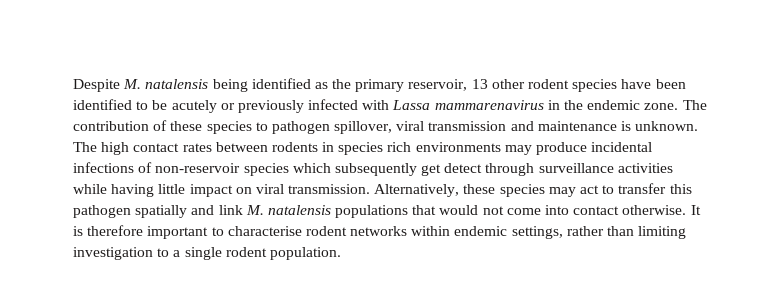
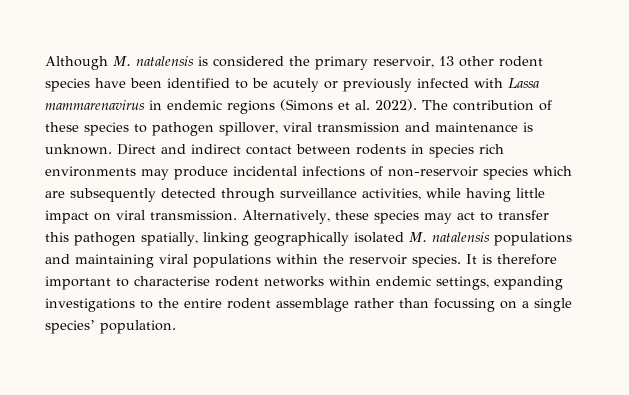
[73,78,328,92] Despite M. natalensis being identified as -> [45,56,284,70] Although M. natalensis is considered
[564,100,679,110] the endemic zone. -> [167,99,417,114] endemic regions (Simons et al. 2022).
[73,142,212,155] The high contact rates -> [117,144,292,155] Direct and indirect contact
[334,163,483,176] subsequently get detect -> [45,188,216,202] are subsequently detected
[617,163,673,173] activities -> [362,188,421,200] activities,
[135,205,687,218] spatially and link M. natalensis populations that would not come into contact otherwise. -> [141,232,572,246] [45,254,461,268] spatially, linking geographically isolated M. natalensis populations and maintaining viral populations within the reservoir species.
[566,226,687,239] [73,247,170,260] rather than limiting investigation to -> [494,276,563,290] [45,298,517,312] expanding investigations to the entire rodent assemblage rather than focussing on
[225,247,267,257] rodent -> [45,320,95,334] species’

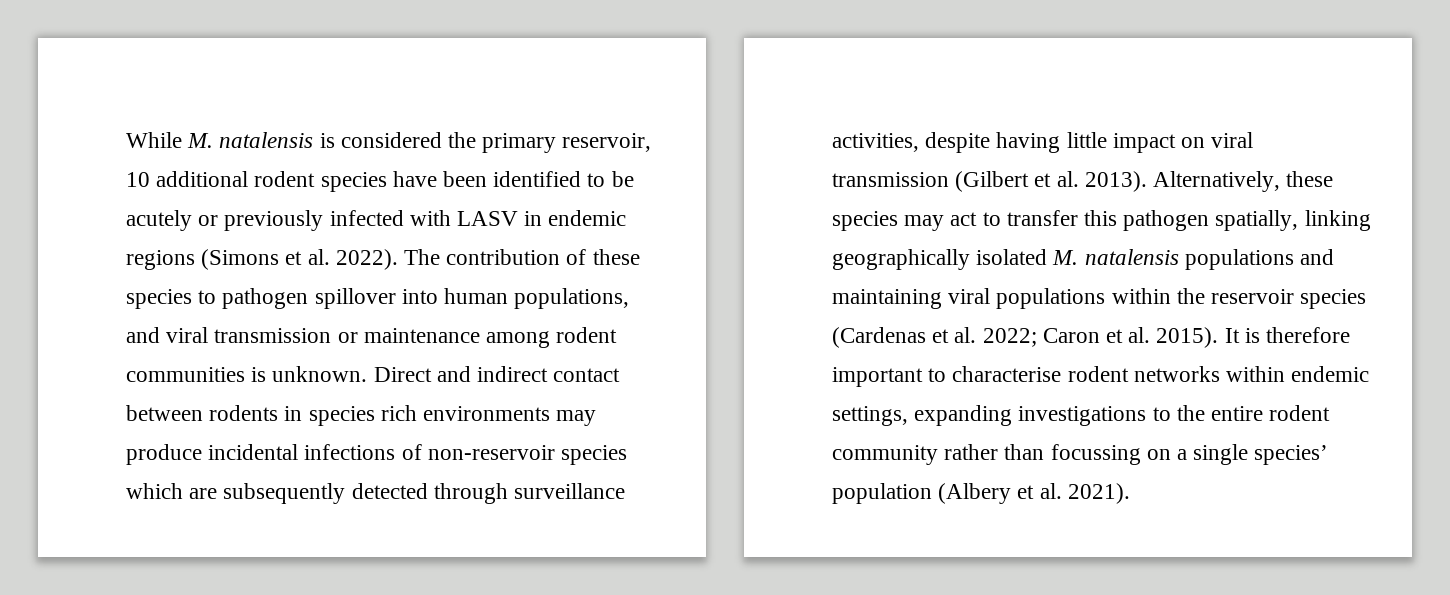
[45,56,108,70] Although -> [126,132,182,148] While
[439,56,494,67] 13 other -> [126,171,249,187] 10 additional
[508,78,539,88] [45,100,145,110] Lassa mammarenavirus -> [457,211,519,226] LASV
[219,122,518,136] spillover, viral transmission and maintenance -> [314,288,630,309] [126,327,618,348] [126,367,245,382] spillover into human populations, and viral transmission or maintenance among rodent communities
[426,188,461,198] while -> [925,132,991,153] despite
[150,210,237,221] transmission. -> [832,171,1147,192] transmission (Gilbert et al. 2013).
[412,254,461,268] species. -> [1300,289,1367,309] [832,327,1219,348] species (Cardenas et al. 2022; Caron et al. 2015).
[276,298,349,312] assemblage -> [832,445,938,465] community
[100,320,176,334] population. -> [832,483,1130,504] population (Albery et al. 2021).

